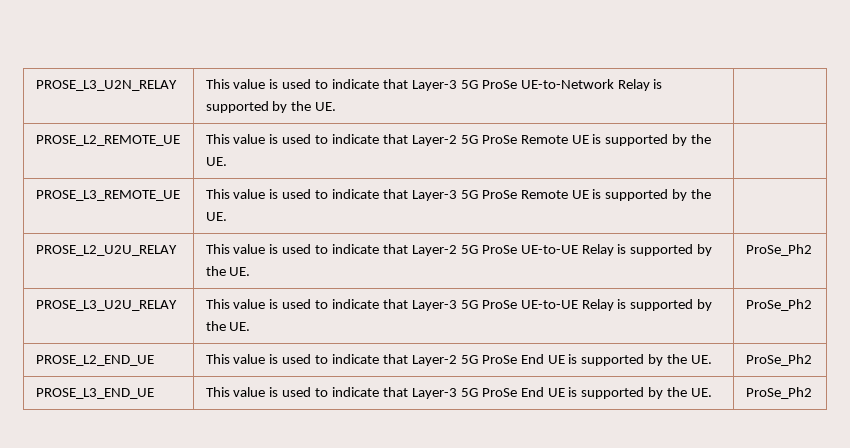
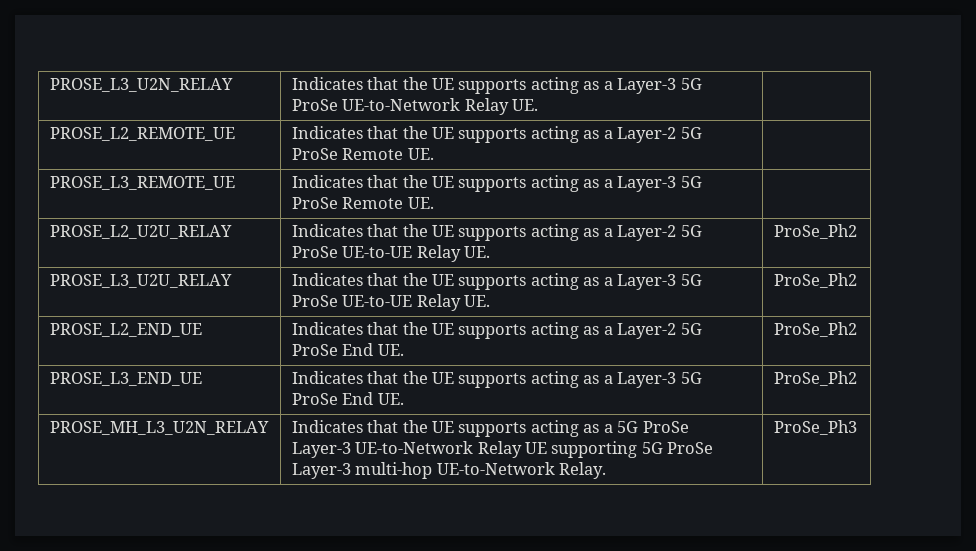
[205,79,408,89] This value is used to indicate that -> [291,77,613,94] Indicates that the UE supports acting as a
[653,79,663,89] [205,101,337,113] [35,135,180,146] [205,134,712,146] [205,157,227,166] [35,190,180,201] [205,189,712,201] [205,212,227,221] [35,245,177,256] [205,244,408,254] is supported by the UE. | // PROSE_L2_REMOTE_UE | This value is used to indicate that Layer-2 5G ProSe Remote UE is supported by the UE. | // PROSE_L3_REMOTE_UE | This value is used to indicate that Layer-3 5G ProSe Remote UE is supported by the UE. | // PROSE_L2_U2U_RELAY | This value is used to indicate that -> [511,99,538,111] [49,127,235,141] [291,126,702,143] [291,148,434,160] [49,176,235,190] [291,175,702,192] [291,197,434,209] [49,225,232,239] [291,224,613,241] UE. | // PROSE_L2_REMOTE_UE | Indicates that the UE supports acting as a Layer-2 5G ProSe Remote UE. | // PROSE_L3_REMOTE_UE | Indicates that the UE supports acting as a Layer-3 5G ProSe Remote UE. | // PROSE_L2_U2U_RELAY | Indicates that the UE supports acting as a
[617,244,713,256] [205,266,226,276] is supported by the -> (461, 253) none
[205,299,408,309] This value is used to indicate that -> [291,273,613,290] Indicates that the UE supports acting as a
[617,299,713,311] [205,321,226,331] is supported by the -> (461, 302) none
[205,354,713,366] [745,354,812,366] [35,388,154,399] [205,387,713,399] [745,387,812,399] This value is used to indicate that Layer-2 5G ProSe End UE is supported by the UE. | ProSe_Ph2 // PROSE_L3_END_UE | This value is used to indicate that Layer-3 5G ProSe End UE is supported by the UE. | ProSe_Ph2 -> [291,322,702,339] [291,343,404,356] [773,322,857,337] [49,372,202,386] [291,371,702,388] [291,392,404,405] [773,371,857,386] [49,421,269,435] [291,420,689,437] [291,441,714,458] [291,462,606,479] [773,420,857,435] Indicates that the UE supports acting as a Layer-2 5G ProSe End UE. | ProSe_Ph2 // PROSE_L3_END_UE | Indicates that the UE supports acting as a Layer-3 5G ProSe End UE. | ProSe_Ph2 // PROSE_MH_L3_U2N_RELAY | Indicates that the UE supports acting as a 5G ProSe Layer-3 UE-to-Network Relay UE supporting 5G ProSe Layer-3 multi-hop UE-to-Network Relay. | ProSe_Ph3

